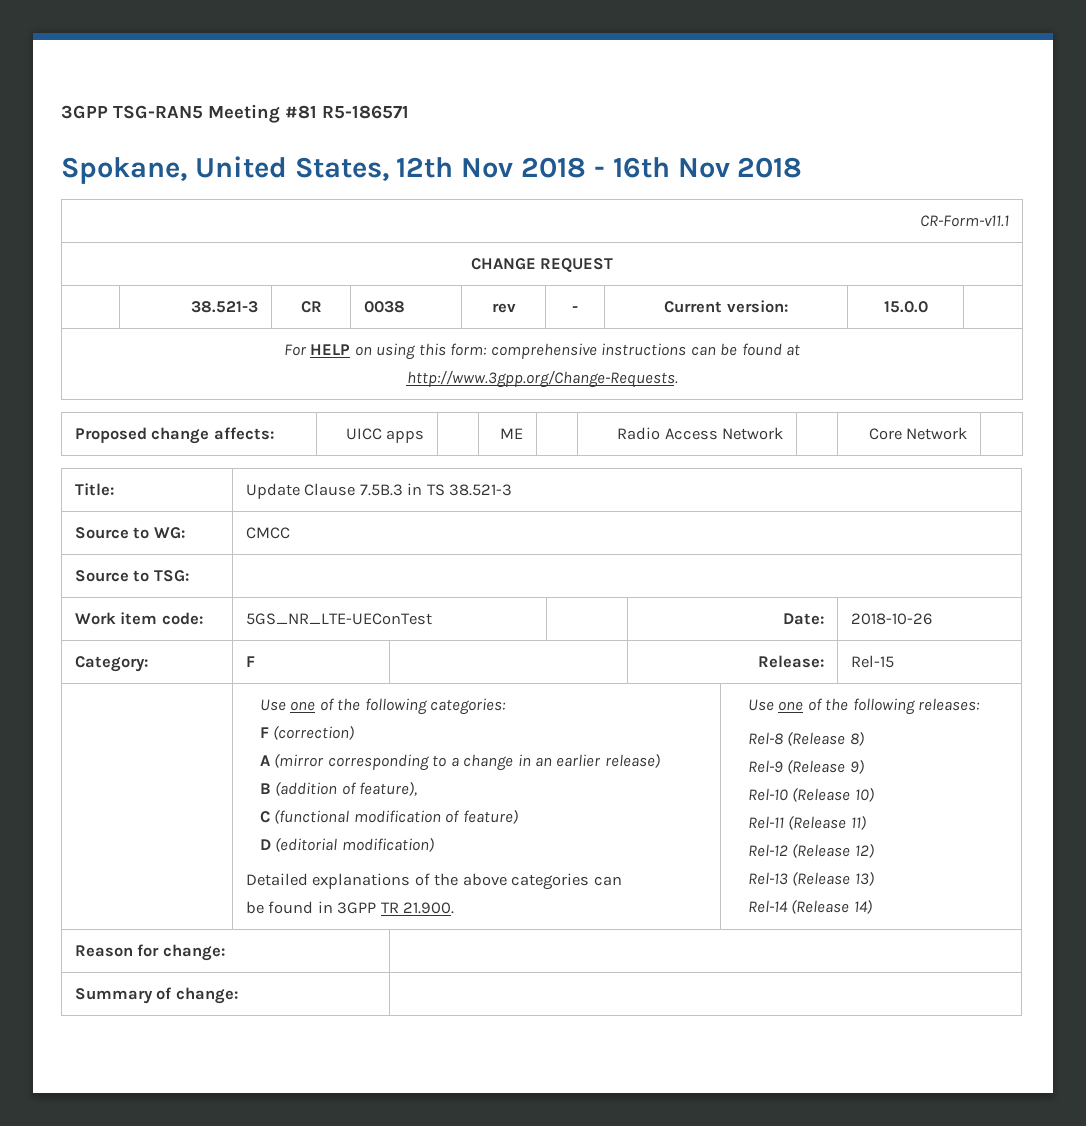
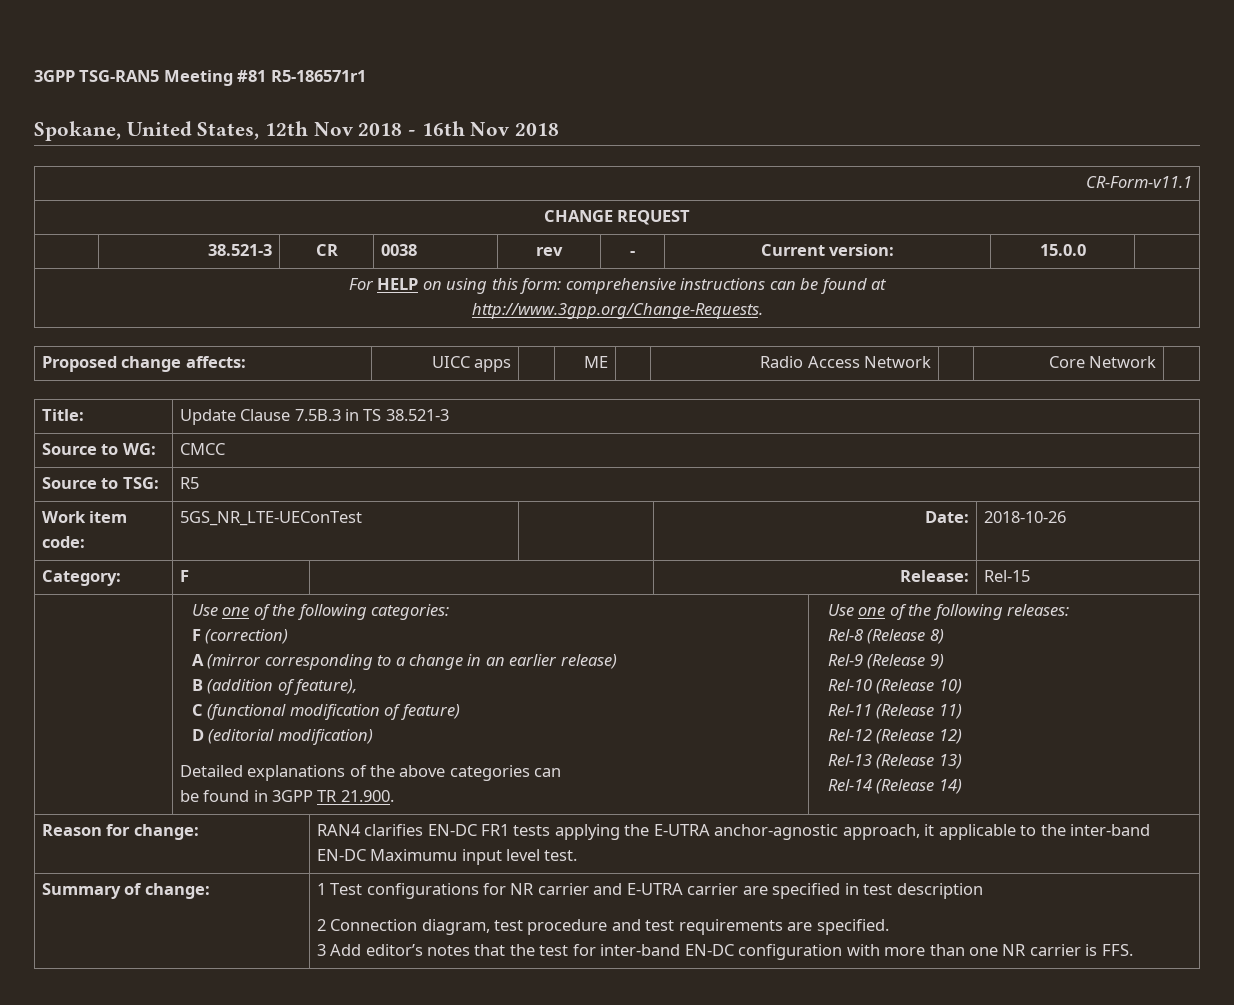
[321,105,409,119] R5-186571 -> [270,70,366,82] R5-186571r1
(189, 576) none -> [179,477,199,489] R5
[74,987,238,1004] // Summary of change: | -> [316,824,1151,840] [316,849,578,865] [41,883,210,899] [316,883,983,899] [316,919,889,935] [316,944,1133,960] RAN4 clarifies EN-DC FR1 tests applying the E-UTRA anchor-agnostic approach, it applicable to the inter-band EN-DC Maximumu input level test. // Summary of change: | 1 Test configurations for NR carrier and E-UTRA carrier are specified in test description // 2 Connection diagram, test procedure and test requirements are specified. // 3 Add editor’s notes that the test for inter-band EN-DC configuration with more than one NR carrier is FFS.

